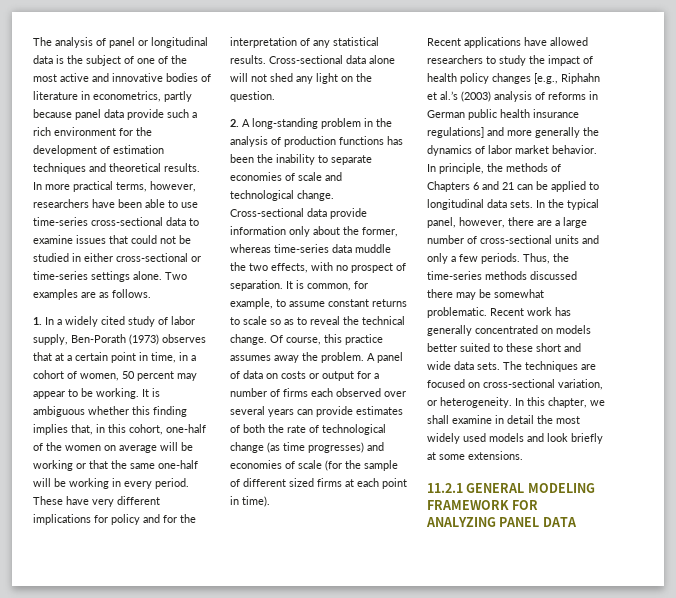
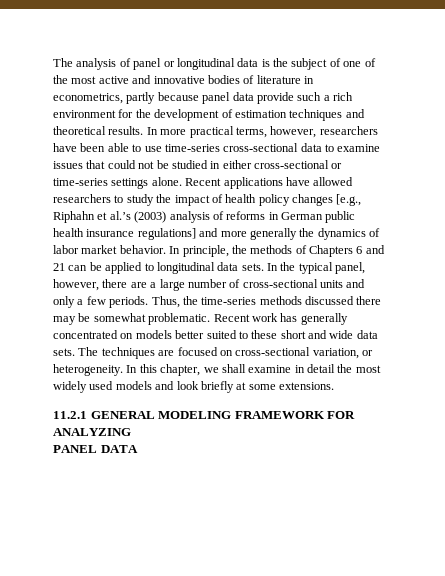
[165,272,187,280] [33,289,151,300] [33,316,195,327] [33,334,206,345] [33,352,196,363] [33,370,197,381] [33,388,160,399] [33,406,187,417] [33,424,206,435] [33,442,193,453] [33,460,198,471] [33,478,189,489] [33,496,160,507] [33,514,196,525] [230,37,379,48] [230,55,395,64] [230,73,372,84] [230,91,275,102] [230,118,392,129] [230,136,403,147] [230,154,372,165] [230,172,342,181] [230,190,334,201] [230,208,367,219] [230,226,398,237] [230,244,391,253] [230,262,406,273] [230,280,368,291] [230,298,407,309] [230,316,405,325] [230,334,383,345] [230,352,403,363] [230,370,379,381] [230,388,406,397] [230,406,403,417] [230,424,386,435] [230,442,384,453] [230,460,398,471] [230,478,407,489] [230,496,270,507] Two examples are as follows. // 1. In a widely cited study of labor supply, Ben-Porath (1973) observes that at a certain point in time, in a cohort of women, 50 percent may appear to be working. It is ambiguous whether this finding implies that, in this cohort, one-half of the women on average will be working or that the same one-half will be working in every period. These have very different implications for policy and for the interpretation of any statistical results. Cross-sectional data alone will not shed any light on the question. // 2. A long-standing problem in the analysis of production functions has been the inability to separate economies of scale and technological change. Cross-sectional data provide information only about the former, whereas time-series data muddle the two effects, with no prospect of separation. It is common, for example, to assume constant returns to scale so as to reveal the technical change. Of course, this practice assumes away the problem. A panel of data on costs or output for a number of firms each observed over several years can provide estimates of both the rate of technological change (as time progresses) and economies of scale (for the sample of different sized firms at each point in time). // -> (182, 181) none
(496, 522) none -> (131, 432) //

